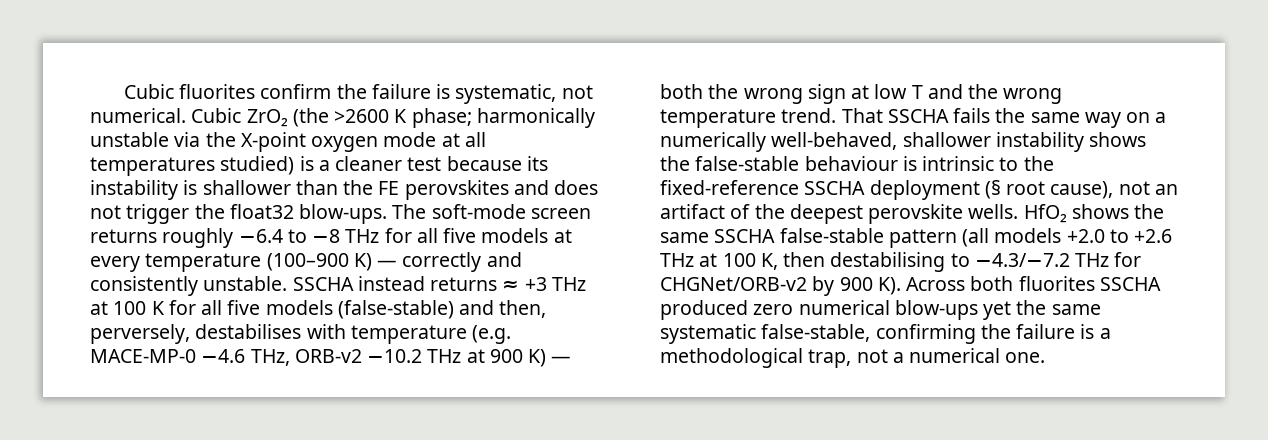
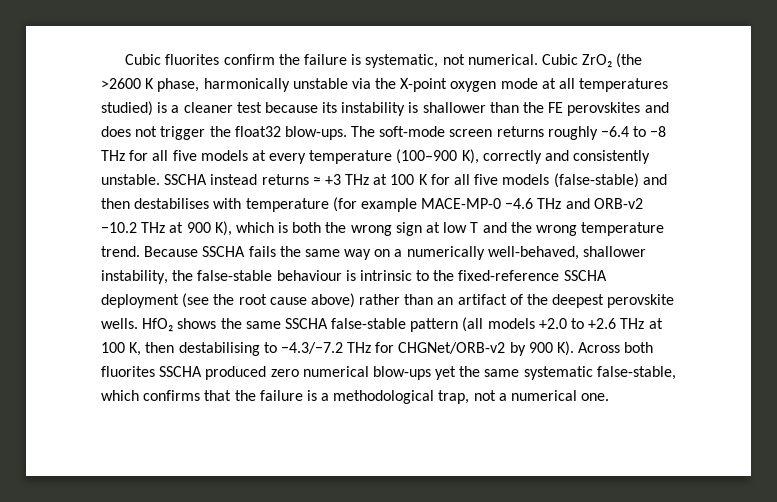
[411,108,472,128] phase; -> [157,78,200,92] phase,
[353,253,398,271] K) — -> [461,149,479,164] K),
[499,300,547,318] [90,324,190,344] then, perversely, -> [101,198,130,209] then
[472,325,512,344] [90,349,290,366] (e.g. MACE-MP-0 −4.6 THz, -> [332,197,590,212] (for example MACE-MP-0 −4.6 THz and
[528,349,572,367] K) — -> [214,221,289,236] K), which is
[841,108,883,123] That -> [144,246,199,257] Because
[995,132,1147,152] instability shows -> [101,270,168,284] instability,
[984,180,1150,199] (§ root cause), not -> [182,293,434,308] (see the root cause above) rather than
[875,324,976,344] confirming -> [101,390,232,401] which confirms that

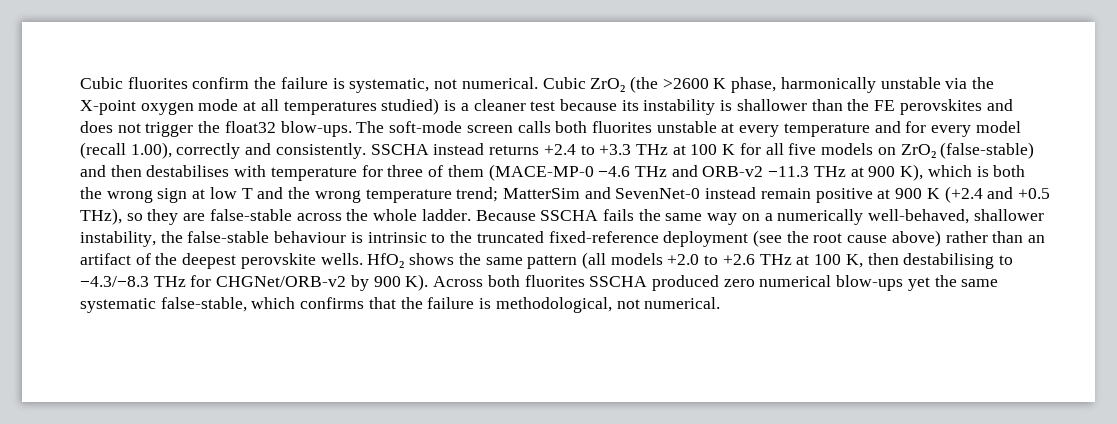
[496,126,667,140] [101,149,651,164] [101,174,341,185] returns roughly −6.4 to −8 THz for all five models at every temperature (100–900 K), correctly and consistently unstable. SSCHA instead returns ≈ +3 -> [517,121,1021,137] [80,142,632,159] calls both fluorites unstable at every temperature and for every model (recall 1.00), correctly and consistently. SSCHA instead returns +2.4 to +3.3
(550, 179) none -> [877,144,936,158] on ZrO₂
[332,197,502,212] (for example MACE-MP-0 -> [361,164,594,181] for three of them (MACE-MP-0
[101,222,137,233] −10.2 -> [768,166,810,177] −11.3
[101,246,140,257] trend. -> [456,186,1050,203] [80,208,471,225] trend; MatterSim and SevenNet-0 instead remain positive at 900 K (+2.4 and +0.5 THz), so they are false-stable across the whole ladder.
[458,270,607,281] fixed-reference SSCHA -> [476,231,659,243] truncated fixed-reference
[284,318,407,329] SSCHA false-stable -> (523, 261) none
[280,342,343,354] −4.3/−7.2 -> [80,276,149,287] −4.3/−8.3
[321,390,610,404] a methodological trap, not a numerical one. -> [495,297,721,313] methodological, not numerical.

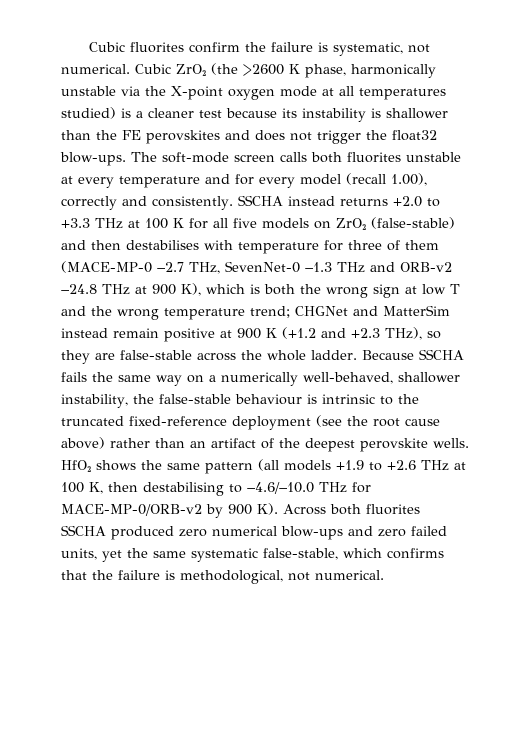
[543,144,576,155] +2.4 -> [392,196,422,207] +2.0
[598,166,631,177] −4.6 -> [157,261,332,274] −2.7 THz, SevenNet-0 −1.3
[768,166,810,177] −11.3 -> [61,284,97,294] −24.8
[502,187,701,199] MatterSim and SevenNet-0 -> [295,305,450,316] CHGNet and MatterSim
[944,186,1050,203] (+2.4 and +0.5 -> [282,327,380,339] (+1.2 and +2.3
[667,254,700,265] +2.0 -> [336,460,364,470] +1.9
[80,276,149,287] −4.3/−8.3 -> [247,482,314,494] −4.6/−10.0
[216,276,347,287] CHGNet/ORB-v2 -> [61,504,202,516] MACE-MP-0/ORB-v2
(904, 283) none -> [348,526,447,537] [61,548,97,560] and zero failed units,

